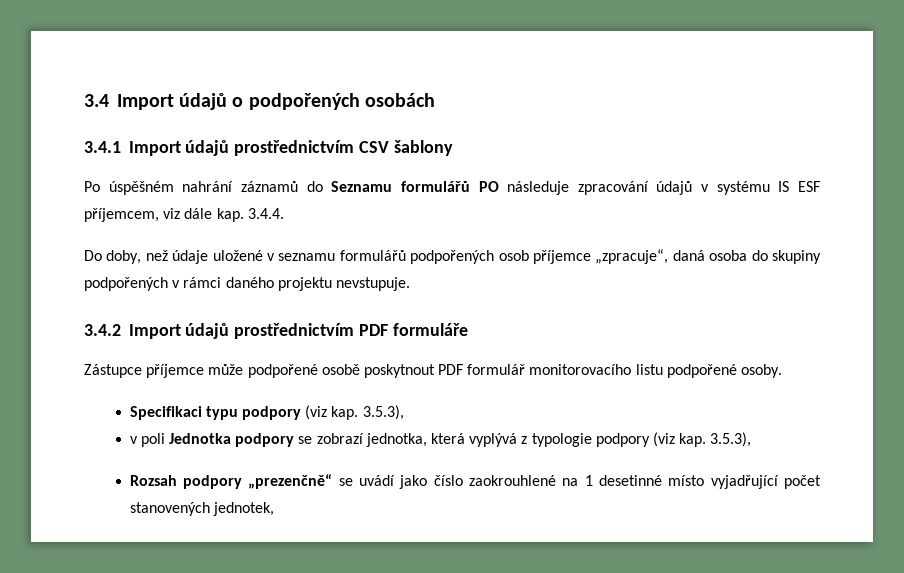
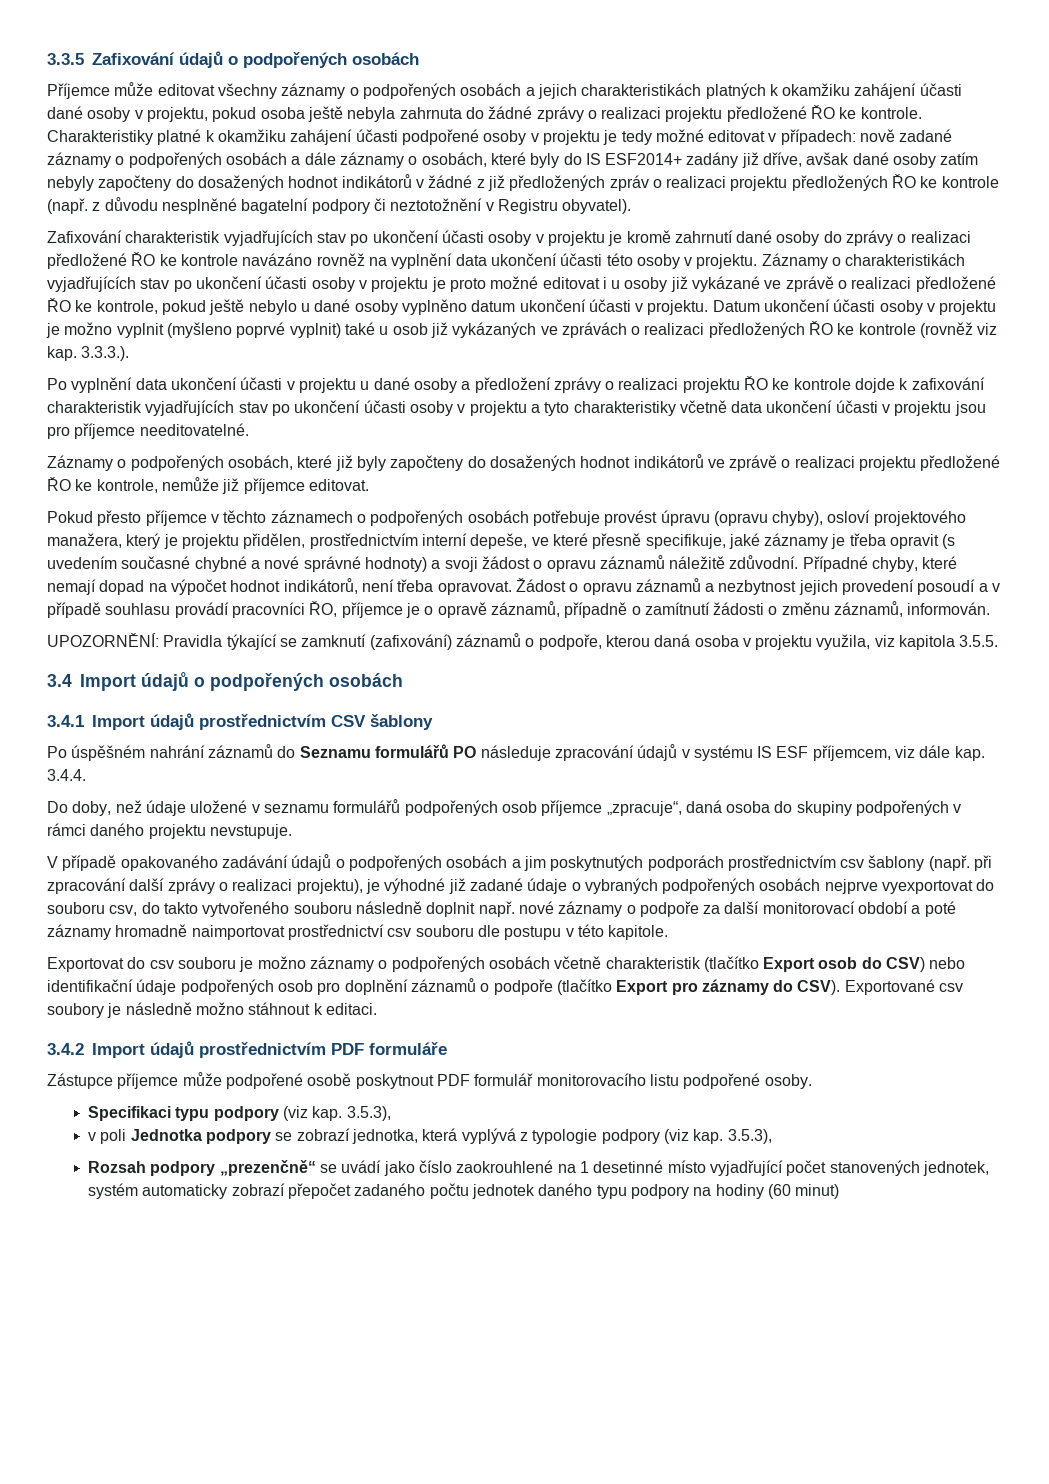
(84, 100) none -> [47,51,419,68] [47,82,962,99] [47,105,922,122] [47,129,953,145] [47,152,979,168] [47,174,999,191] [47,197,632,214] [47,230,971,246] [47,252,966,269] [47,276,996,292] [47,298,997,315] [46,321,998,338] [47,346,130,361] [47,376,985,393] [47,400,986,416] [47,423,249,439] [47,454,1001,471] [47,477,369,494] [47,510,966,526] [47,533,956,549] [47,555,958,572] [47,578,1001,595] [47,601,991,618] [47,633,999,650] 3.3.5 Zafixování údajů o podpořených osobách // Příjemce může editovat všechny záznamy o podpořených osobách a jejich charakteristikách platných k okamžiku zahájení účasti dané osoby v projektu, pokud osoba ještě nebyla zahrnuta do žádné zprávy o realizaci projektu předložené ŘO ke kontrole. Charakteristiky platné k okamžiku zahájení účasti podpořené osoby v projektu je tedy možné editovat v případech: nově zadané záznamy o podpořených osobách a dále záznamy o osobách, které byly do IS ESF2014+ zadány již dříve, avšak dané osoby zatím nebyly započteny do dosažených hodnot indikátorů v žádné z již předložených zpráv o realizaci projektu předložených ŘO ke kontrole (např. z důvodu nesplněné bagatelní podpory či neztotožnění v Registru obyvatel). // Zafixování charakteristik vyjadřujících stav po ukončení účasti osoby v projektu je kromě zahrnutí dané osoby do zprávy o realizaci předložené ŘO ke kontrole navázáno rovněž na vyplnění data ukončení účasti této osoby v projektu. Záznamy o charakteristikách vyjadřujících stav po ukončení účasti osoby v projektu je proto možné editovat i u osoby již vykázané ve zprávě o realizaci předložené ŘO ke kontrole, pokud ještě nebylo u dané osoby vyplněno datum ukončení účasti v projektu. Datum ukončení účasti osoby v projektu je možno vyplnit (myšleno poprvé vyplnit) také u osob již vykázaných ve zprávách o realizaci předložených ŘO ke kontrole (rovněž viz kap. 3.3.3.). // Po vyplnění data ukončení účasti v projektu u dané osoby a předložení zprávy o realizaci projektu ŘO ke kontrole dojde k zafixování charakteristik vyjadřujících stav po ukončení účasti osoby v projektu a tyto charakteristiky včetně data ukončení účasti v projektu jsou pro příjemce needitovatelné. // Záznamy o podpořených osobách, které již byly započteny do dosažených hodnot indikátorů ve zprávě o realizaci projektu předložené ŘO ke kontrole, nemůže již příjemce editovat. // Pokud přesto příjemce v těchto záznamech o podpořených osobách potřebuje provést úpravu (opravu chyby), osloví projektového manažera, který je projektu přidělen, prostřednictvím interní depeše, ve které přesně specifikuje, jaké záznamy je třeba opravit (s uvedením současné chybné a nové správné hodnoty) a svoji žádost o opravu záznamů náležitě zdůvodní. Případné chyby, které nemají dopad na výpočet hodnot indikátorů, není třeba opravovat. Žádost o opravu záznamů a nezbytnost jejich provedení posoudí a v případě souhlasu provádí pracovníci ŘO, příjemce je o opravě záznamů, případně o zamítnutí žádosti o změnu záznamů, informován. // UPOZORNĚNÍ: Pravidla týkající se zamknutí (zafixování) záznamů o podpoře, kterou daná osoba v projektu využila, viz kapitola 3.5.5. //
(410, 284) none -> [47,854,993,871] [47,878,995,894] [47,901,956,917] [47,924,669,940] [47,956,966,972] [47,978,964,995] [47,1002,377,1018] // V případě opakovaného zadávání údajů o podpořených osobách a jim poskytnutých podporách prostřednictvím csv šablony (např. při zpracování další zprávy o realizaci projektu), je výhodné již zadané údaje o vybraných podpořených osobách nejprve vyexportovat do souboru csv, do takto vytvořeného souboru následně doplnit např. nové záznamy o podpoře za další monitorovací období a poté záznamy hromadně naimportovat prostřednictví csv souboru dle postupu v této kapitole. // Exportovat do csv souboru je možno záznamy o podpořených osobách včetně charakteristik (tlačítko Export osob do CSV) nebo identifikační údaje podpořených osob pro doplnění záznamů o podpoře (tlačítko Export pro záznamy do CSV). Exportované csv soubory je následně možno stáhnout k editaci.
(274, 509) none -> [88,1183,840,1199] systém automaticky zobrazí přepočet zadaného počtu jednotek daného typu podpory na hodiny (60 minut)

